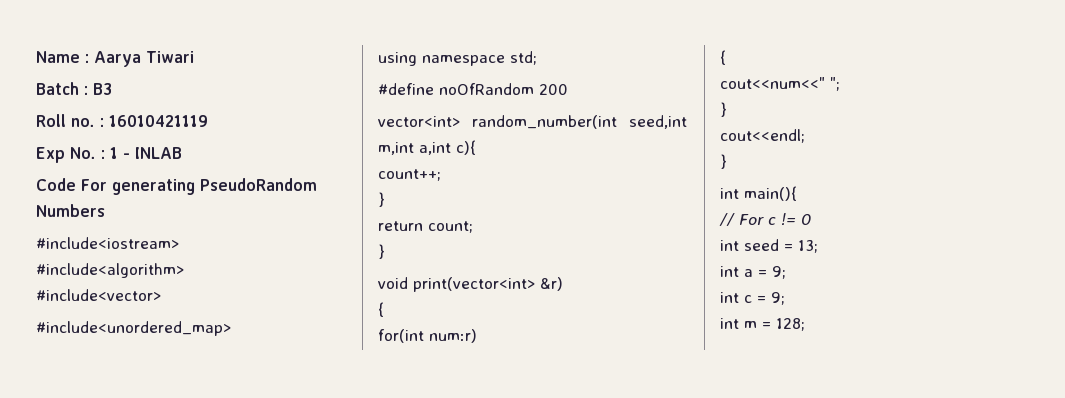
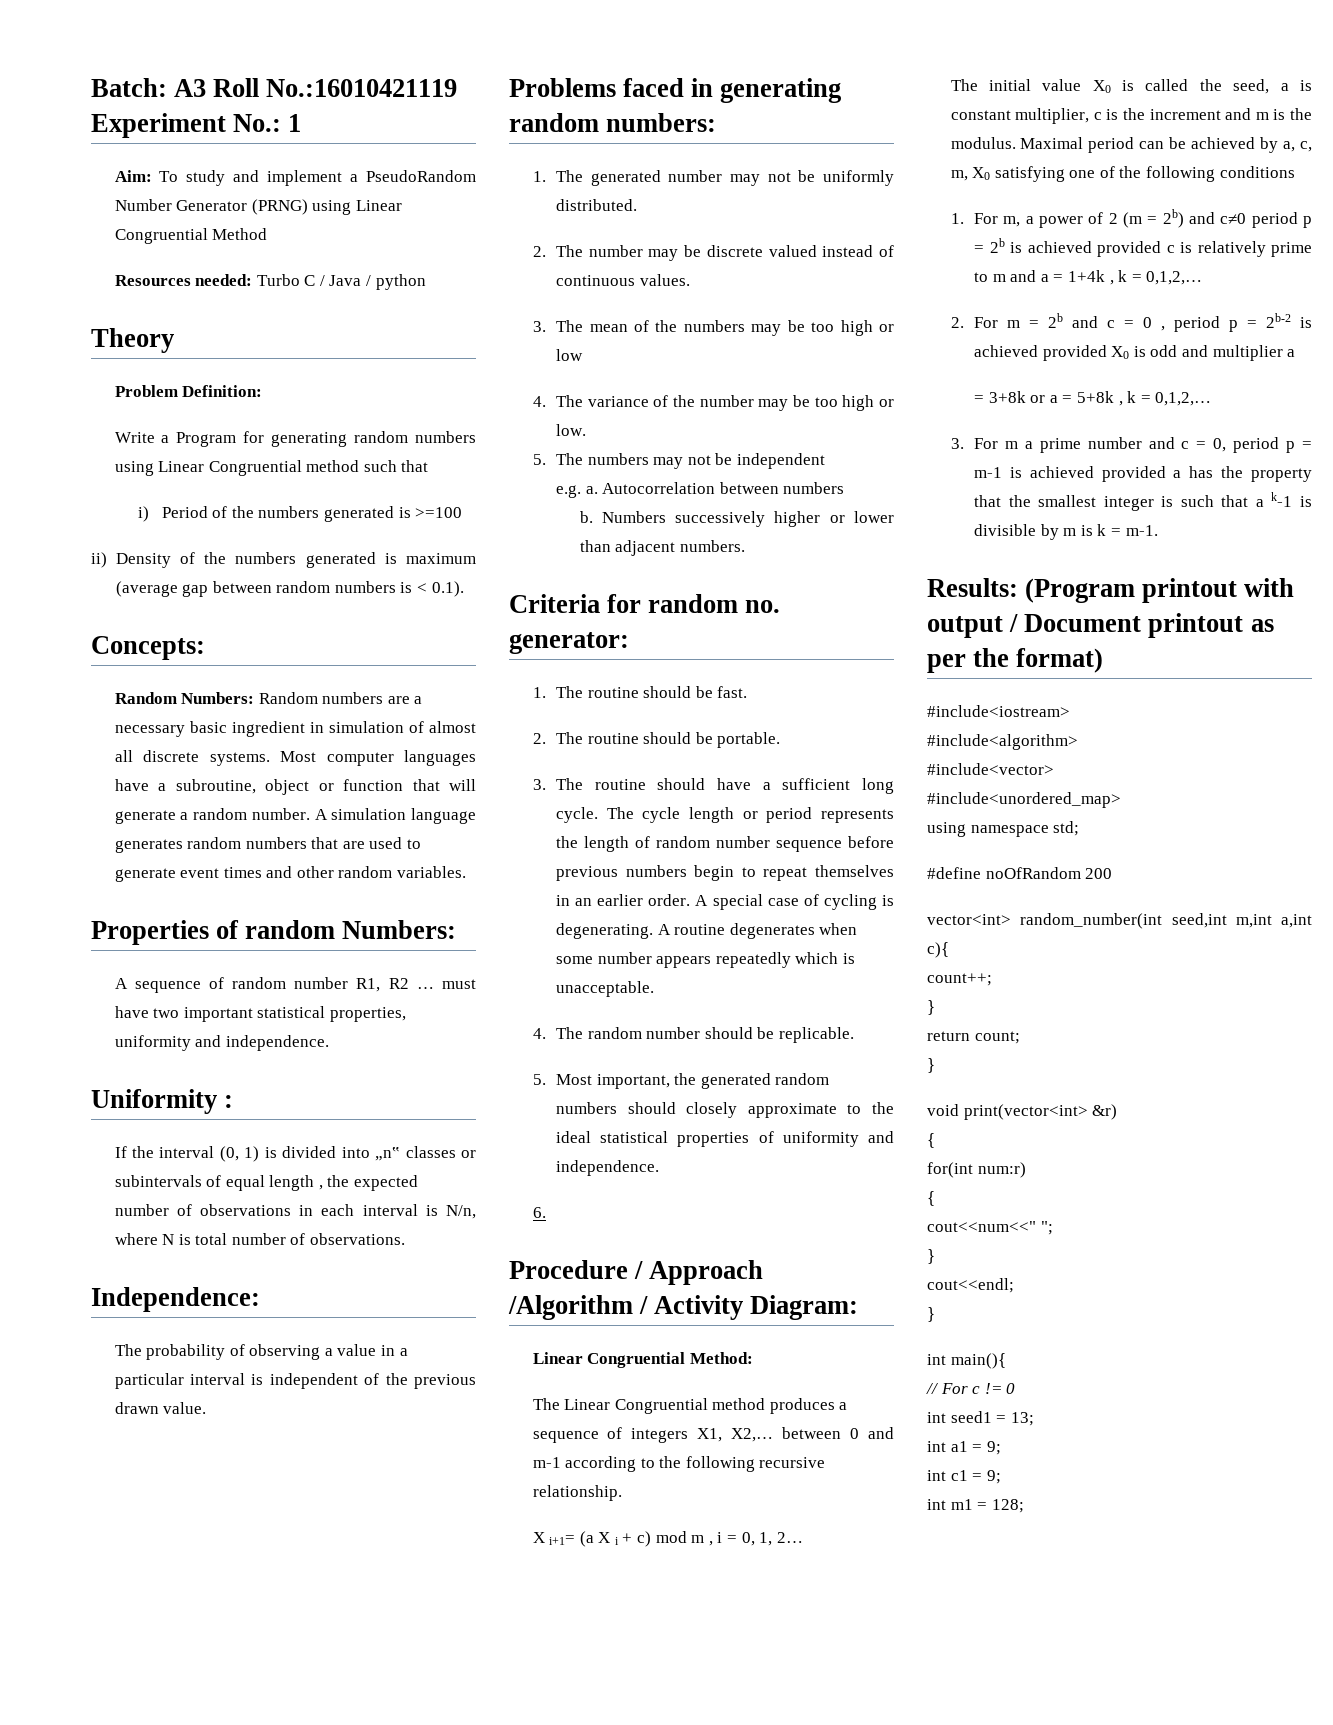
[36,51,194,67] [36,82,112,95] [36,114,208,127] [36,147,182,163] [36,178,317,195] [36,204,105,217] Name : Aarya Tiwari // Batch : B3 // Roll no. : 16010421119 // Exp No. : 1 - INLAB // Code For generating PseudoRandom Numbers -> [91,78,458,97] [91,113,302,138] [114,170,476,186] [114,199,402,215] [114,228,268,244] [114,274,426,290] [91,328,174,353] [114,385,263,397] [114,431,476,447] [114,460,429,476] [138,506,463,522] [91,552,476,568] [115,581,464,597] [91,636,205,660] [114,692,423,704] [114,721,476,737] [114,750,476,766] [114,779,476,795] [114,808,476,824] [114,837,422,853] [114,866,467,882] [91,920,457,945] [114,977,476,993] [114,1006,406,1022] [114,1035,329,1051] [91,1089,234,1114] [114,1146,476,1162] [114,1175,419,1191] [114,1204,476,1219] [114,1233,406,1245] [91,1287,260,1312] [114,1344,408,1360] [114,1373,476,1389] [114,1402,207,1414] [509,78,842,103] [509,113,717,132] [532,170,894,186] [556,199,638,211] [532,245,894,261] [556,274,690,286] [532,320,894,336] [556,349,584,361] [532,395,894,411] [556,424,587,436] [532,453,826,469] [556,482,845,498] [579,511,894,527] [579,540,745,556] [509,594,781,613] [509,632,629,654] [532,686,748,698] [532,732,781,748] [532,778,894,794] [556,807,894,823] [556,836,894,852] [556,865,894,881] [556,894,894,910] [556,923,858,939] [556,952,856,968] [556,981,655,997] [532,1027,855,1043] [532,1073,830,1089] [556,1102,894,1118] [556,1131,894,1147] [556,1160,660,1176] [532,1207,546,1218] [509,1260,764,1285] [508,1295,859,1320] [532,1352,753,1368] [532,1398,848,1414] [532,1427,894,1443] [532,1456,826,1472] [532,1485,622,1501] [532,1531,803,1547] [950,79,1312,94] [950,108,1312,124] [950,137,1312,153] [950,166,1295,182] [950,209,1312,228] [974,238,1312,257] [974,270,1203,285] [950,313,1312,332] [974,345,1296,361] [974,391,1212,406] [950,437,1312,453] [974,466,1312,482] [974,492,1312,511] [974,524,1158,540] [927,578,1295,603] [927,613,1274,638] [927,648,1104,673] Batch: A3 Roll No.:16010421119 Experiment No.: 1 // Aim: To study and implement a PseudoRandom Number Generator (PRNG) using Linear Congruential Method // Resources needed: Turbo C / Java / python // Theory // Problem Definition: // Write a Program for generating random numbers using Linear Congruential method such that // i) Period of the numbers generated is >=100 // ii) Density of the numbers generated is maximum (average gap between random numbers is < 0.1). // Concepts: // Random Numbers: Random numbers are a necessary basic ingredient in simulation of almost all discrete systems. Most computer languages have a subroutine, object or function that will generate a random number. A simulation language generates random numbers that are used to generate event times and other random variables. // Properties of random Numbers: // A sequence of random number R1, R2 … must have two important statistical properties, uniformity and independence. // Uniformity : // If the interval (0, 1) is divided into „n‟ classes or subintervals of equal length , the expected number of observations in each interval is N/n, where N is total number of observations. // Independence: // The probability of observing a value in a particular interval is independent of the previous drawn value. // Problems faced in generating random numbers: // 1. The generated number may not be uniformly distributed. // 2. The number may be discrete valued instead of continuous values. // 3. The mean of the numbers may be too high or low // 4. The variance of the number may be too high or low. // 5. The numbers may not be independent // e.g. a. Autocorrelation between numbers // b. Numbers successively higher or lower than adjacent numbers. // Criteria for random no. generator: // 1. The routine should be fast. // 2. The routine should be portable. // 3. The routine should have a sufficient long cycle. The cycle length or period represents the length of random number sequence before previous numbers begin to repeat themselves in an earlier order. A special case of cycling is degenerating. A routine degenerates when some number appears repeatedly which is unacceptable. // 4. The random number should be replicable. // 5. Most important, the generated random numbers should closely approximate to the ideal statistical properties of uniformity and independence. // 6. // Procedure / Approach /Algorithm / Activity Diagram: // Linear Congruential Method: // The Linear Congruential method produces a sequence of integers X1, X2,… between 0 and m-1 according to the following recursive relationship. // X i+1= (a X i + c) mod m , i = 0, 1, 2… // The initial value X0 is called the seed, a is constant multiplier, c is the increment and m is the modulus. Maximal period can be achieved by a, c, m, X0 satisfying one of the following conditions // 1. For m, a power of 2 (m = 2b) and c≠0 period p = 2b is achieved provided c is relatively prime to m and a = 1+4k , k = 0,1,2,… // 2. For m = 2b and c = 0 , period p = 2b-2 is achieved provided X0 is odd and multiplier a // = 3+8k or a = 5+8k , k = 0,1,2,… // 3. For m a prime number and c = 0, period p = m-1 is achieved provided a has the property that the smallest integer is such that a k-1 is divisible by m is k = m-1. // Results: (Program printout with output / Document printout as per the format)
[744,239,779,251] seed -> [950,1411,992,1423] seed1
[744,266,786,279] [720,292,785,305] [720,318,757,329] a = 9; // int c = 9; // int m -> [950,1441,1001,1455] [927,1470,1001,1484] [927,1499,973,1510] a1 = 9; // int c1 = 9; // int m1

